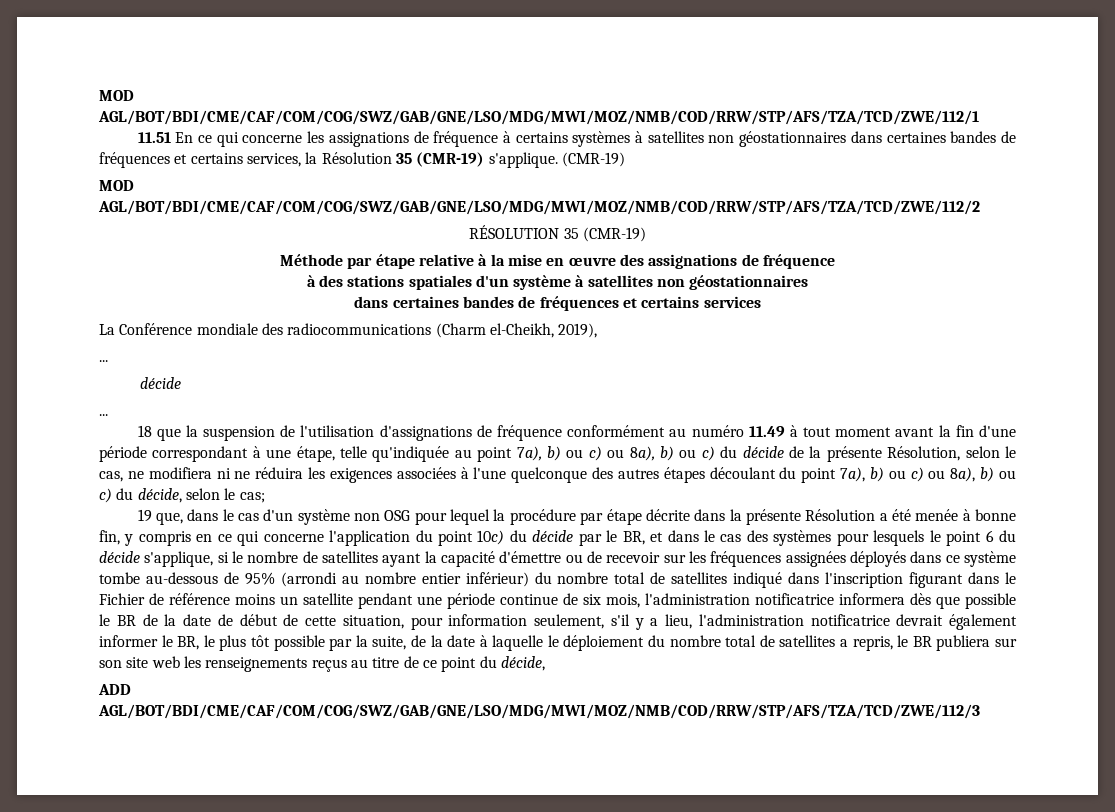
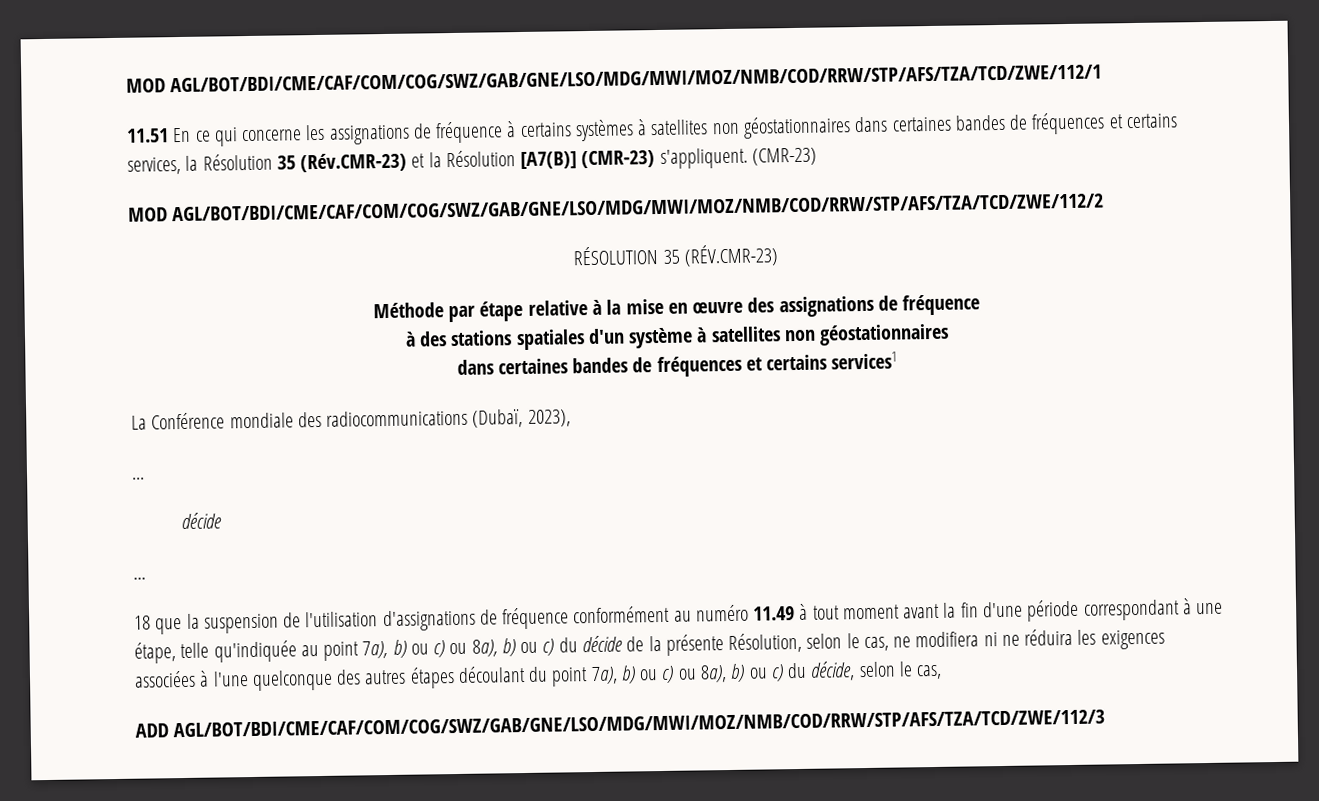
[416,152,625,168] (CMR-19) s'applique. (CMR-19) -> [300,147,817,173] (Rév.CMR-23) et la Résolution [A7(B)] (CMR-23) s'appliquent. (CMR-23)
[582,227,646,242] (CMR-19) -> [683,244,779,267] (RÉV.CMR-23)
[703,296,761,308] services -> [831,351,899,370] services1
[435,323,598,338] (Charm el-Cheikh, 2019), -> [472,409,571,428] (Dubaï, 2023),
[239,492,265,503] [137,509,1016,525] [99,530,1017,546] [99,551,1017,567] [99,572,1016,588] [99,593,1016,609] [99,614,1017,630] [99,635,1018,651] [99,656,545,672] cas; // 19 que, dans le cas d'un système non OSG pour lequel la procédure par étape décrite dans la présente Résolution a été menée à bonne fin, y compris en ce qui concerne l'application du point 10c) du décide par le BR, et dans le cas des systèmes pour lesquels le point 6 du décide s'applique, si le nombre de satellites ayant la capacité d'émettre ou de recevoir sur les fréquences assignées déployés dans ce système tombe au-dessous de 95% (arrondi au nombre entier inférieur) du nombre total de satellites indiqué dans l'inscription figurant dans le Fichier de référence moins un satellite pendant une période continue de six mois, l'administration notificatrice informera dès que possible le BR de la date de début de cette situation, pour information seulement, s'il y a lieu, l'administration notificatrice devrait également informer le BR, le plus tôt possible par la suite, de la date à laquelle le déploiement du nombre total de satellites a repris, le BR publiera sur son site web les renseignements reçus au titre de ce point du décide, -> [916,664,943,680] cas,

